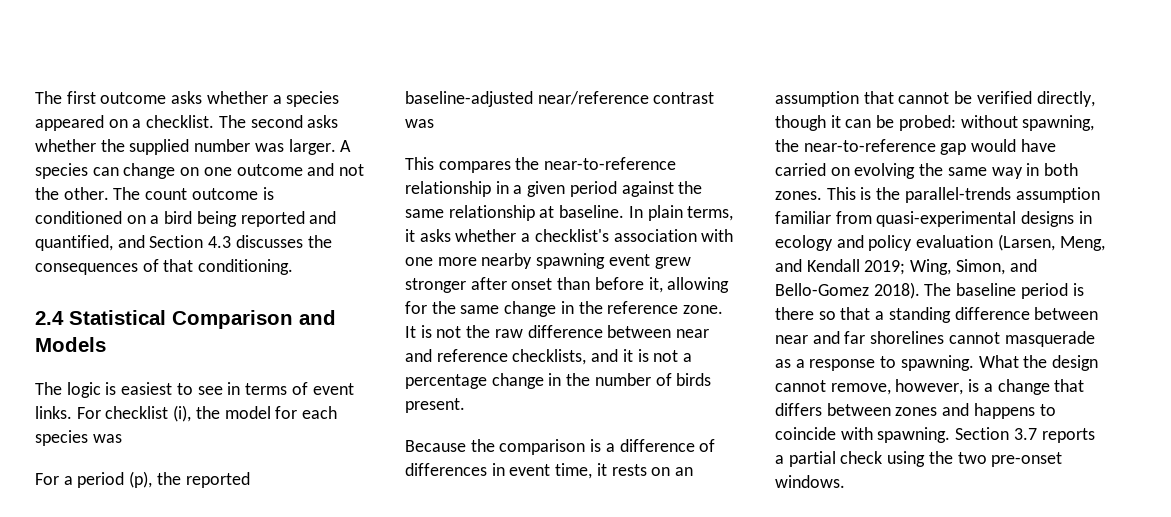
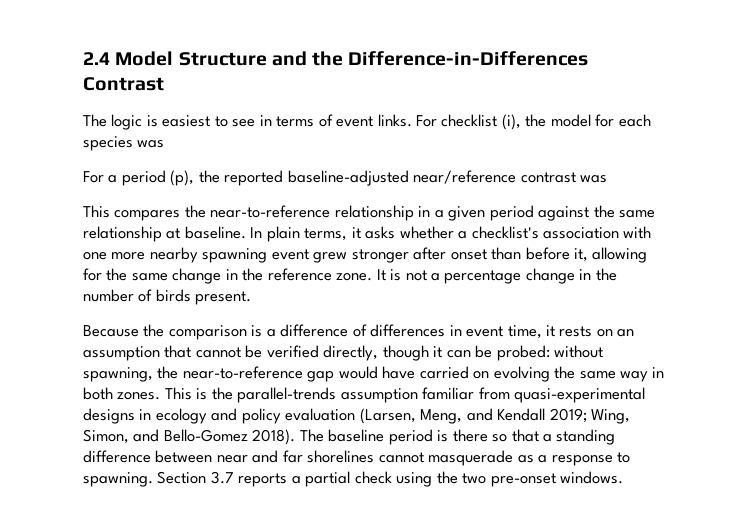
[35,91,340,107] [35,115,339,131] [35,139,352,155] [35,163,365,179] [35,187,274,200] [35,211,337,227] [35,235,332,251] [35,259,294,275] [35,310,336,329] [35,337,106,352] The first outcome asks whether a species appeared on a checklist. The second asks whether the supplied number was larger. A species can change on one outcome and not the other. The count outcome is conditioned on a bird being reported and quantified, and Section 4.3 discusses the consequences of that conditioning. // 2.4 Statistical Comparison and Models -> [83,51,589,66] [83,77,164,91] 2.4 Model Structure and the Difference-in-Differences Contrast
[466,325,710,338] [405,349,679,365] the raw difference between near and reference checklists, and it is not -> (427, 275) none
[978,355,1099,371] [775,379,1085,395] [775,403,1056,419] [775,427,951,443] What the design cannot remove, however, is a change that differs between zones and happens to coincide with spawning. -> (153, 479) none

